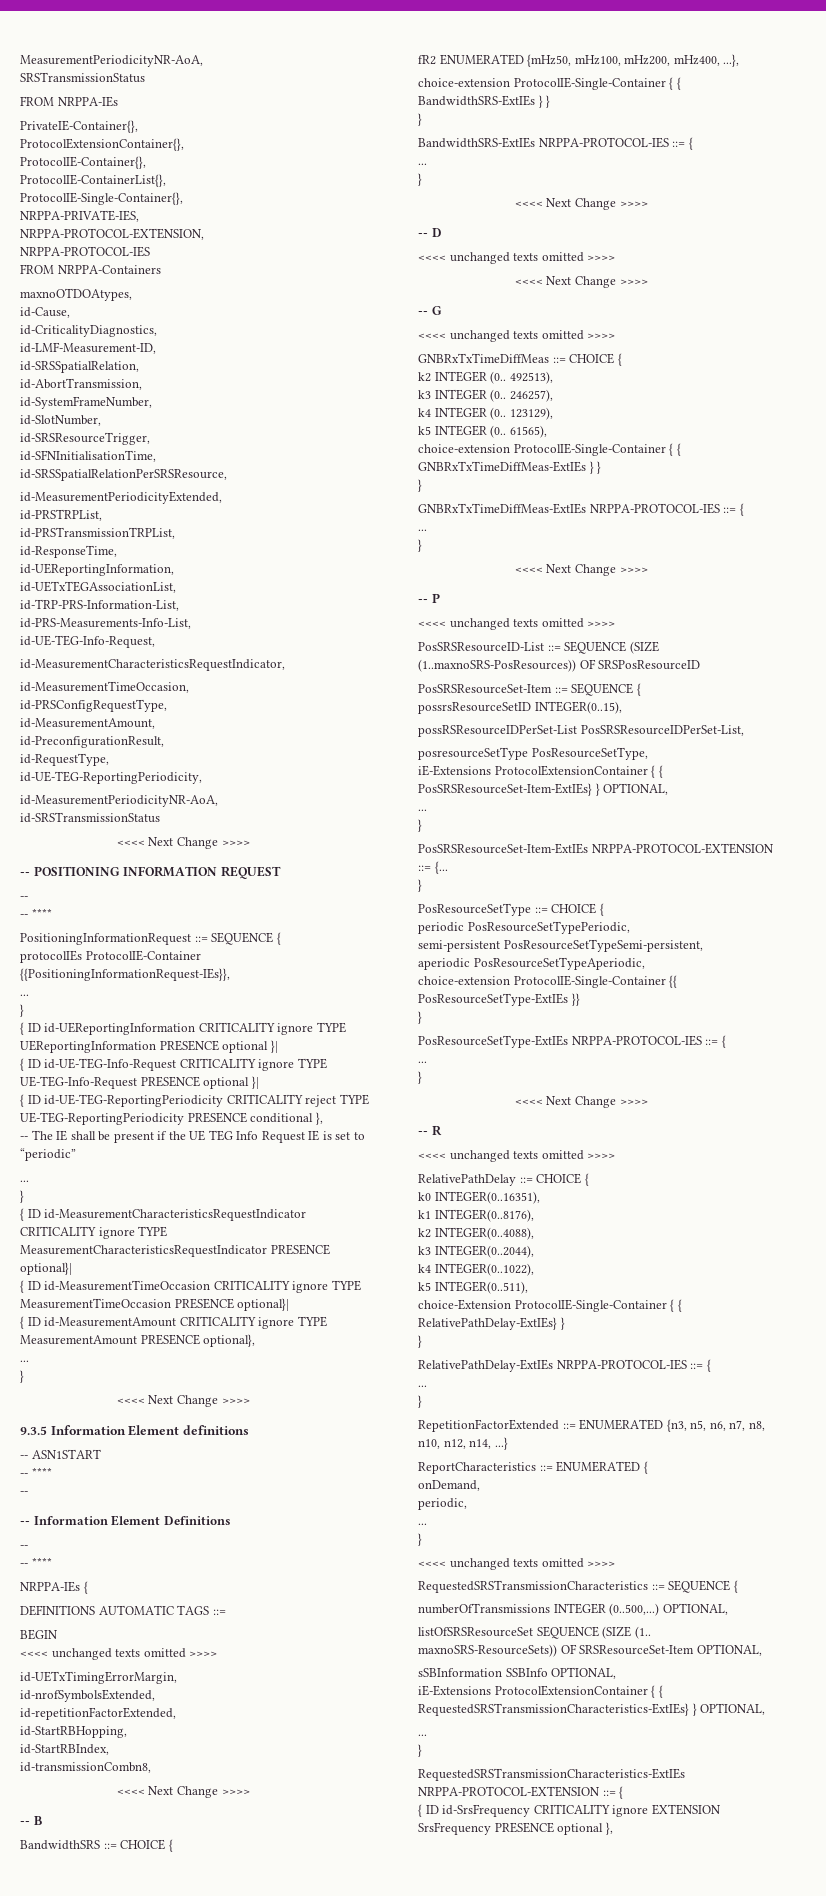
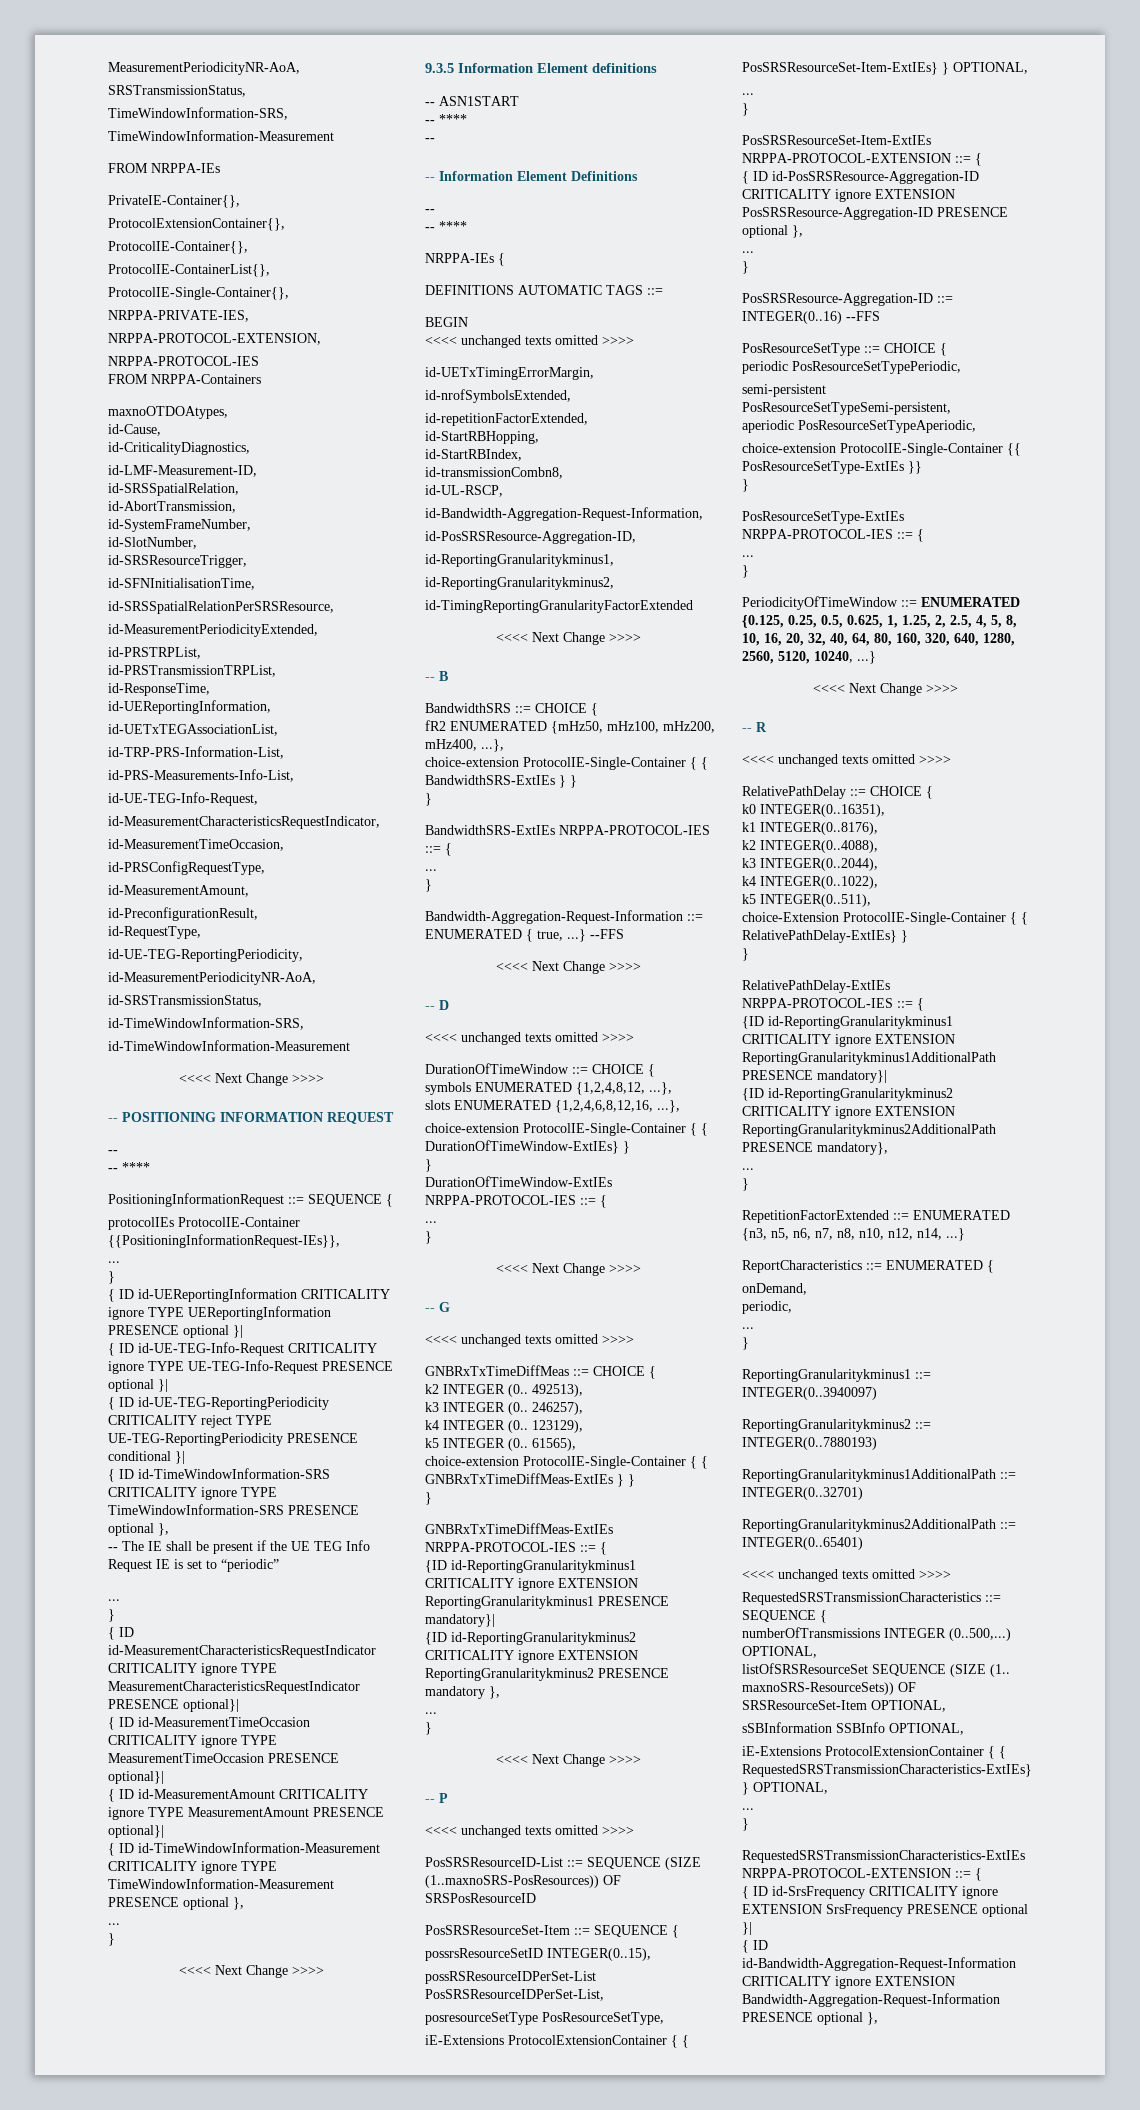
[20,72,145,83] SRSTransmissionStatus -> [108,85,246,97] [108,107,288,120] [108,130,334,141] SRSTransmissionStatus, // TimeWindowInformation-SRS, // TimeWindowInformation-Measurement
[20,812,160,823] id-SRSTransmissionStatus -> [108,995,262,1007] [108,1017,304,1030] [108,1040,350,1051] id-SRSTransmissionStatus, // id-TimeWindowInformation-SRS, // id-TimeWindowInformation-Measurement
(314, 1118) none -> [175,1451,185,1464] [108,1468,330,1482] [108,1487,277,1500] [108,1504,359,1515] [108,1523,154,1536] }| // { ID id-TimeWindowInformation-SRS CRITICALITY ignore TYPE TimeWindowInformation-SRS PRESENCE optional
[203,1334,256,1347] optional}, -> [108,1825,164,1838] [108,1842,380,1856] [108,1861,277,1874] [108,1878,334,1889] [108,1897,244,1910] optional}| // { ID id-TimeWindowInformation-Measurement CRITICALITY ignore TYPE TimeWindowInformation-Measurement PRESENCE optional },
(151, 1767) none -> [425,485,503,497] [425,507,703,521] [425,531,636,544] [425,554,614,567] [425,577,614,590] [425,600,693,613] // id-UL-RSCP, // id-Bandwidth-Aggregation-Request-Information, // id-PosSRSResource-Aggregation-ID, // id-ReportingGranularitykminus1, // id-ReportingGranularitykminus2, // id-TimingReportingGranularityFactorExtended
(422, 179) none -> [425,910,703,924] [425,929,624,942] // Bandwidth-Aggregation-Request-Information ::= ENUMERATED { true, ...} --FFS
(616, 258) none -> [425,1063,655,1077] [425,1082,672,1095] [425,1100,680,1113] [425,1123,708,1136] [425,1140,630,1154] [425,1159,432,1172] [425,1176,612,1187] [425,1195,607,1208] [425,1221,437,1223] [425,1231,432,1244] // DurationOfTimeWindow ::= CHOICE { // symbols ENUMERATED {1,2,4,8,12, ...}, // slots ENUMERATED {1,2,4,6,8,12,16, ...}, // choice-extension ProtocolIE-Single-Container { { DurationOfTimeWindow-ExtIEs} } // } // DurationOfTimeWindow-ExtIEs NRPPA-PROTOCOL-IES ::= { // ... // }
(744, 509) none -> [425,1560,636,1573] [425,1578,638,1591] [425,1596,669,1609] [425,1614,495,1627] [425,1632,636,1645] [425,1650,638,1663] [425,1668,669,1681] [425,1686,500,1699] // {ID id-ReportingGranularitykminus1 CRITICALITY ignore EXTENSION ReportingGranularitykminus1 PRESENCE mandatory}| // {ID id-ReportingGranularitykminus2 CRITICALITY ignore EXTENSION ReportingGranularitykminus2 PRESENCE mandatory },
[434,861,448,874] [418,879,422,892] {... // } -> [975,153,982,166] [742,171,979,184] [742,189,955,202] [742,207,1008,220] [742,225,803,238] [742,251,754,253] [742,261,749,274] [742,293,953,306] [742,311,880,324] { // { ID id-PosSRSResource-Aggregation-ID CRITICALITY ignore EXTENSION PosSRSResource-Aggregation-ID PRESENCE optional }, // ... // } // PosSRSResource-Aggregation-ID ::= INTEGER(0..16) --FFS
(422, 1077) none -> [742,596,1020,610] [742,615,1017,628] [742,633,1015,646] [742,651,876,664] // PeriodicityOfTimeWindow ::= ENUMERATED {0.125, 0.25, 0.5, 0.625, 1, 1.25, 2, 2.5, 4, 5, 8, 10, 16, 20, 32, 40, 64, 80, 160, 320, 640, 1280, 2560, 5120, 10240, ...}
(711, 1365) none -> [742,1016,953,1029] [742,1034,955,1047] [742,1052,996,1065] [742,1070,887,1083] [742,1088,953,1101] [742,1106,955,1119] [742,1124,996,1137] [742,1142,888,1155] // {ID id-ReportingGranularitykminus1 CRITICALITY ignore EXTENSION ReportingGranularitykminus1AdditionalPath PRESENCE mandatory}| // {ID id-ReportingGranularitykminus2 CRITICALITY ignore EXTENSION ReportingGranularitykminus2AdditionalPath PRESENCE mandatory},
(422, 1539) none -> [742,1369,931,1382] [742,1387,877,1400] [742,1419,931,1432] [742,1437,877,1450] [742,1469,1016,1482] [742,1487,863,1500] [742,1519,1016,1532] [742,1537,863,1550] // ReportingGranularitykminus1 ::= INTEGER(0..3940097) // ReportingGranularitykminus2 ::= INTEGER(0..7880193) // ReportingGranularitykminus1AdditionalPath ::= INTEGER(0..32701) // ReportingGranularitykminus2AdditionalPath ::= INTEGER(0..65401)
(604, 1829) none -> [742,1922,752,1935] [742,1940,768,1953] [742,1957,1016,1971] [742,1976,955,1989] [742,1993,1000,2007] [742,2012,863,2025] }| // { ID id-Bandwidth-Aggregation-Request-Information CRITICALITY ignore EXTENSION Bandwidth-Aggregation-Request-Information PRESENCE optional

